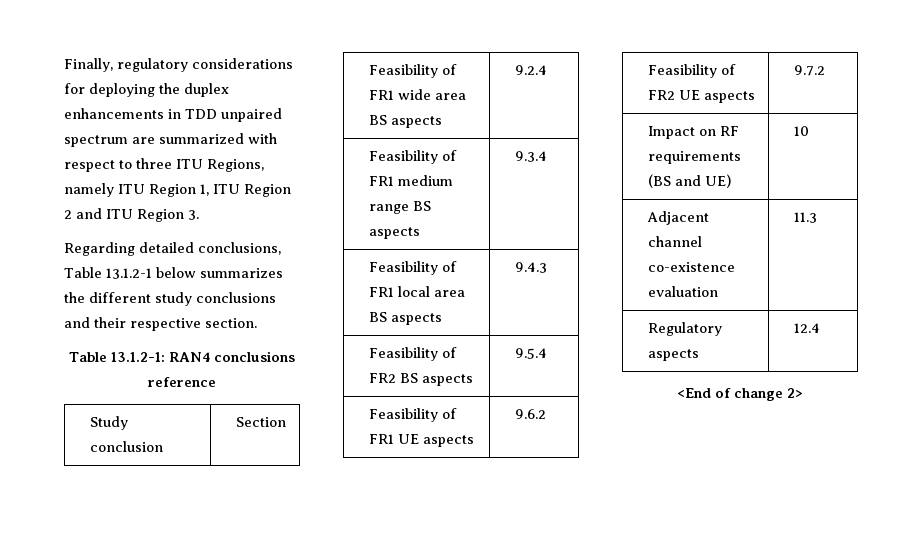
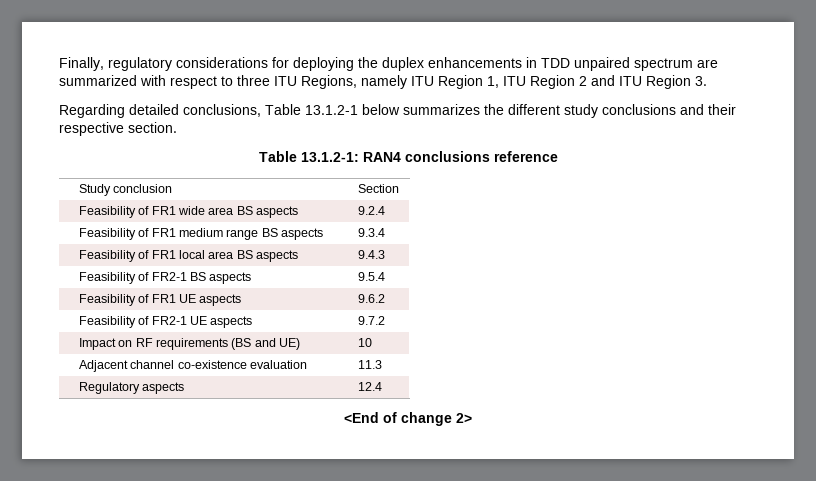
[369,373,397,383] FR2 -> [151,272,187,281] FR2-1
[648,90,676,100] FR2 -> [151,316,187,325] FR2-1

